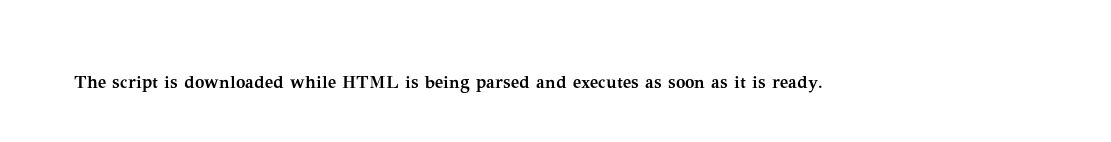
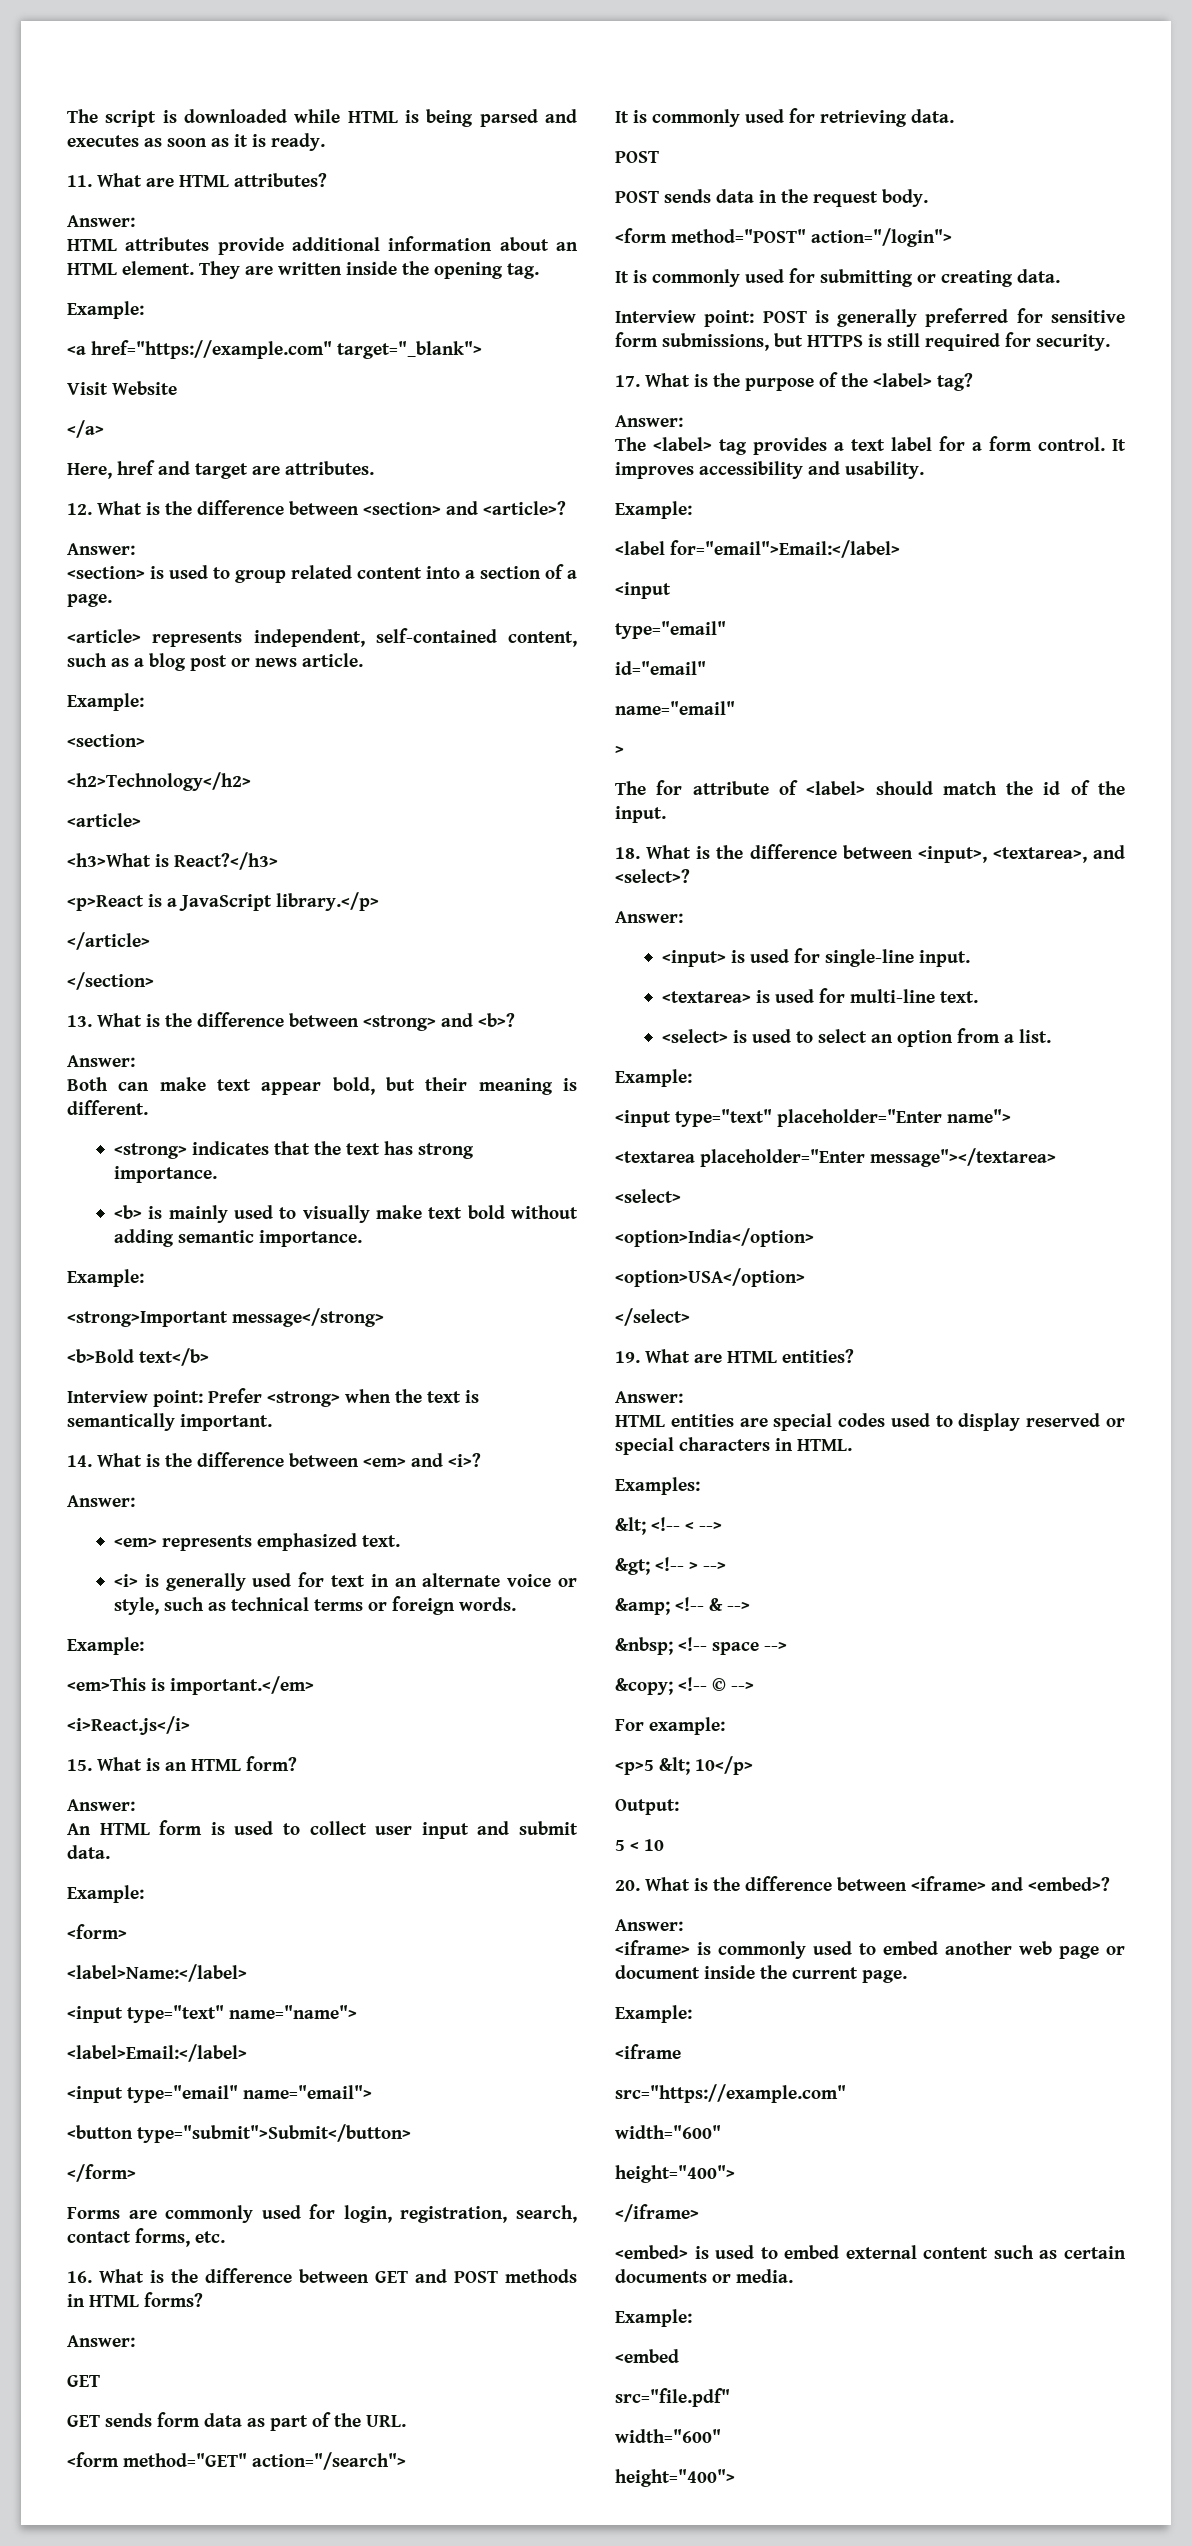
(823, 84) none -> [67,173,327,187] [67,215,135,227] [67,236,578,255] [67,261,539,279] [67,301,144,319] [67,340,482,359] [67,381,177,395] [67,420,104,438] [67,460,374,479] [67,500,566,515] [67,543,135,555] [67,564,577,583] [67,594,112,607] [67,628,577,647] [67,653,363,671] [67,693,144,711] [67,734,145,747] [67,772,251,791] [67,813,141,827] [67,852,278,870] [67,892,379,911] [67,932,150,950] [67,972,154,990] [67,1012,515,1031] [67,1055,135,1067] [67,1077,577,1095] [67,1100,148,1115] [114,1141,474,1159] [114,1166,218,1183] [114,1205,578,1223] [114,1229,363,1247] [67,1269,144,1287] [67,1308,384,1327] [67,1348,209,1366] [67,1388,479,1407] [67,1413,272,1431] [67,1452,481,1467] [67,1495,135,1507] [114,1533,401,1551] [114,1572,577,1591] [114,1596,516,1615] [67,1637,144,1655] [67,1676,314,1695] [67,1716,190,1735] [67,1756,297,1771] [67,1799,135,1811] [67,1820,578,1839] [67,1845,110,1859] [67,1885,144,1903] [67,1924,127,1939] [67,1964,247,1982] [67,2005,357,2023] [67,2044,247,2062] [67,2085,372,2103] [67,2124,411,2143] [67,2164,136,2182] [67,2204,577,2223] [67,2228,225,2247] [67,2268,577,2283] [67,2292,203,2307] [67,2335,135,2347] [67,2375,100,2387] [67,2412,406,2431] [67,2452,406,2470] [615,108,954,127] [615,151,659,163] [615,189,928,207] [615,228,952,247] [615,268,1060,287] [615,308,1125,327] [615,332,1110,351] [615,372,973,391] [615,415,683,427] [615,436,1126,455] [615,461,924,479] [615,501,692,519] [615,540,900,558] [615,582,671,599] [615,621,726,639] [615,661,706,675] [615,701,735,715] [615,746,624,755] [615,780,1125,795] [615,806,666,823] [615,844,1125,863] [615,869,690,883] [615,911,683,923] [662,948,970,967] [662,988,978,1003] [662,1028,1051,1047] [615,1069,692,1087] [615,1109,1011,1127] [615,1148,1056,1167] [615,1189,681,1203] [615,1228,814,1247] [615,1268,805,1287] [615,1308,690,1326] [615,1349,854,1363] [615,1391,683,1403] [615,1413,1125,1431] [615,1437,852,1455] [615,1477,700,1495] [615,1517,722,1535] [615,1557,726,1575] [615,1597,750,1615] [615,1637,787,1655] [615,1677,754,1695] [615,1717,725,1735] [615,1756,753,1775] [615,1799,679,1815] [615,1839,664,1851] [615,1876,1110,1891] [615,1919,683,1931] [615,1940,1125,1959] [615,1965,907,1983] [615,2005,692,2023] [615,2044,681,2059] [615,2084,846,2103] [615,2125,721,2139] [615,2165,735,2183] [615,2204,699,2222] [615,2245,1126,2259] [615,2269,793,2283] [615,2309,692,2327] [615,2349,679,2363] [615,2388,730,2407] [615,2429,721,2443] [615,2469,735,2487] // 11. What are HTML attributes? // Answer: // HTML attributes provide additional information about an HTML element. They are written inside the opening tag. // Example: // <a href="https://example.com" target="_blank"> // Visit Website // </a> // Here, href and target are attributes. // 12. What is the difference between <section> and <article>? // Answer: // <section> is used to group related content into a section of a page. // <article> represents independent, self-contained content, such as a blog post or news article. // Example: // <section> // <h2>Technology</h2> // <article> // <h3>What is React?</h3> // <p>React is a JavaScript library.</p> // </article> // </section> // 13. What is the difference between <strong> and <b>? // Answer: // Both can make text appear bold, but their meaning is different. // <strong> indicates that the text has strong importance. // <b> is mainly used to visually make text bold without adding semantic importance. // Example: // <strong>Important message</strong> // <b>Bold text</b> // Interview point: Prefer <strong> when the text is semantically important. // 14. What is the difference between <em> and <i>? // Answer: // <em> represents emphasized text. // <i> is generally used for text in an alternate voice or style, such as technical terms or foreign words. // Example: // <em>This is important.</em> // <i>React.js</i> // 15. What is an HTML form? // Answer: // An HTML form is used to collect user input and submit data. // Example: // <form> // <label>Name:</label> // <input type="text" name="name"> // <label>Email:</label> // <input type="email" name="email"> // <button type="submit">Submit</button> // </form> // Forms are commonly used for login, registration, search, contact forms, etc. // 16. What is the difference between GET and POST methods in HTML forms? // Answer: // GET // GET sends form data as part of the URL. // <form method="GET" action="/search"> // It is commonly used for retrieving data. // POST // POST sends data in the request body. // <form method="POST" action="/login"> // It is commonly used for submitting or creating data. // Interview point: POST is generally preferred for sensitive form submissions, but HTTPS is still required for security. // 17. What is the purpose of the <label> tag? // Answer: // The <label> tag provides a text label for a form control. It improves accessibility and usability. // Example: // <label for="email">Email:</label> // <input // type="email" // id="email" // name="email" // > // The for attribute of <label> should match the id of the input. // 18. What is the difference between <input>, <textarea>, and <select>? // Answer: // <input> is used for single-line input. // <textarea> is used for multi-line text. // <select> is used to select an option from a list. // Example: // <input type="text" placeholder="Enter name"> // <textarea placeholder="Enter message"></textarea> // <select> // <option>India</option> // <option>USA</option> // </select> // 19. What are HTML entities? // Answer: // HTML entities are special codes used to display reserved or special characters in HTML. // Examples: // &lt; <!-- < --> // &gt; <!-- > --> // &amp; <!-- & --> // &nbsp; <!-- space --> // &copy; <!-- © --> // For example: // <p>5 &lt; 10</p> // Output: // 5 < 10 // 20. What is the difference between <iframe> and <embed>? // Answer: // <iframe> is commonly used to embed another web page or document inside the current page. // Example: // <iframe // src="https://example.com" // width="600" // height="400"> // </iframe> // <embed> is used to embed external content such as certain documents or media. // Example: // <embed // src="file.pdf" // width="600" // height="400">

